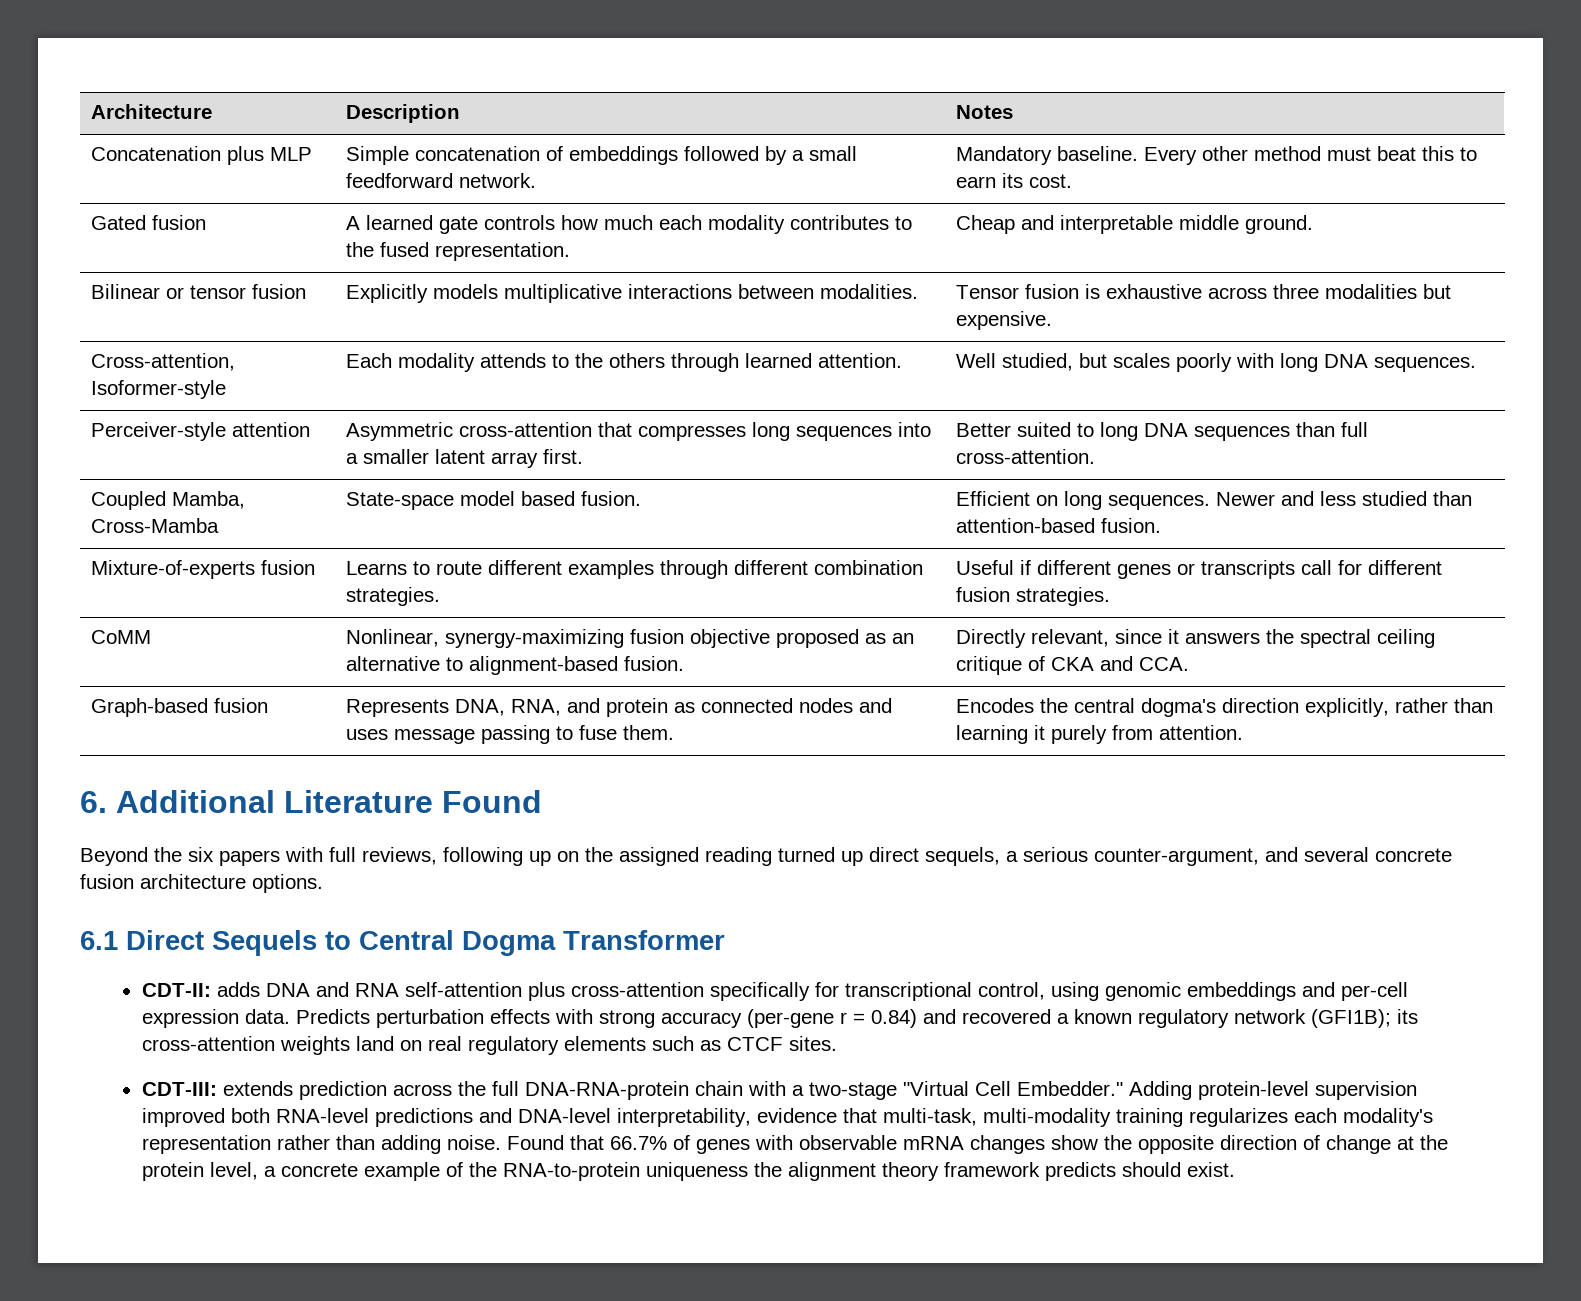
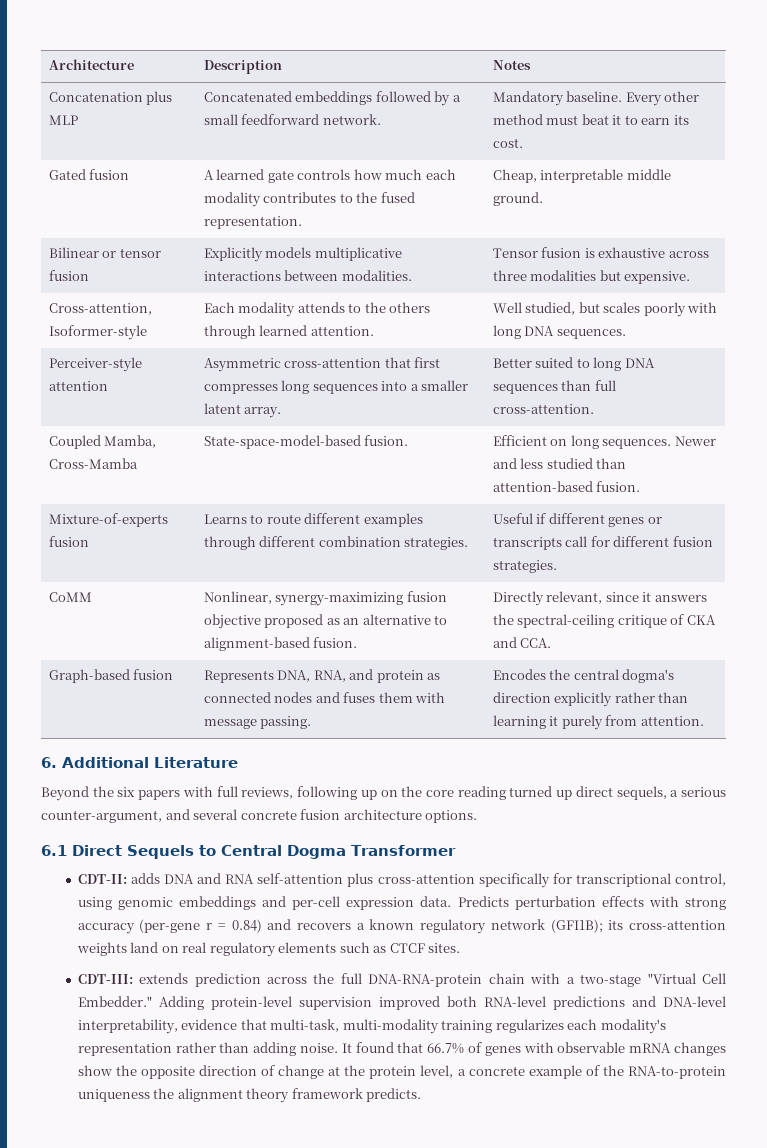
[345,146,563,165] Simple concatenation of -> [203,91,292,102] Concatenated
[1421,146,1454,161] this -> [612,115,622,125] it
[955,215,1054,234] Cheap and -> [492,169,537,183] Cheap,
(632, 429) none -> [414,357,441,368] first
[490,449,583,468] array first. -> [244,407,282,418] array.
[345,491,575,510] State-space model based -> [203,435,361,449] State-space-model-based
[1299,629,1435,648] spectral ceiling -> [517,614,615,628] spectral-ceiling
[345,725,674,744] uses message passing to fuse them. -> [343,692,446,703] [203,716,312,729] fuses them with message passing.
[1304,698,1389,717] explicitly, -> [554,692,613,707] explicitly
[442,790,542,813] Found -> (238, 762) none
[619,847,699,866] assigned -> [425,790,454,797] core
[961,1009,1051,1024] recovered -> [296,923,351,930] recovers
[506,1135,564,1150] Found -> [341,1042,394,1053] It found
[1044,1162,1235,1181] predicts should exist. -> [366,1088,422,1102] predicts.

